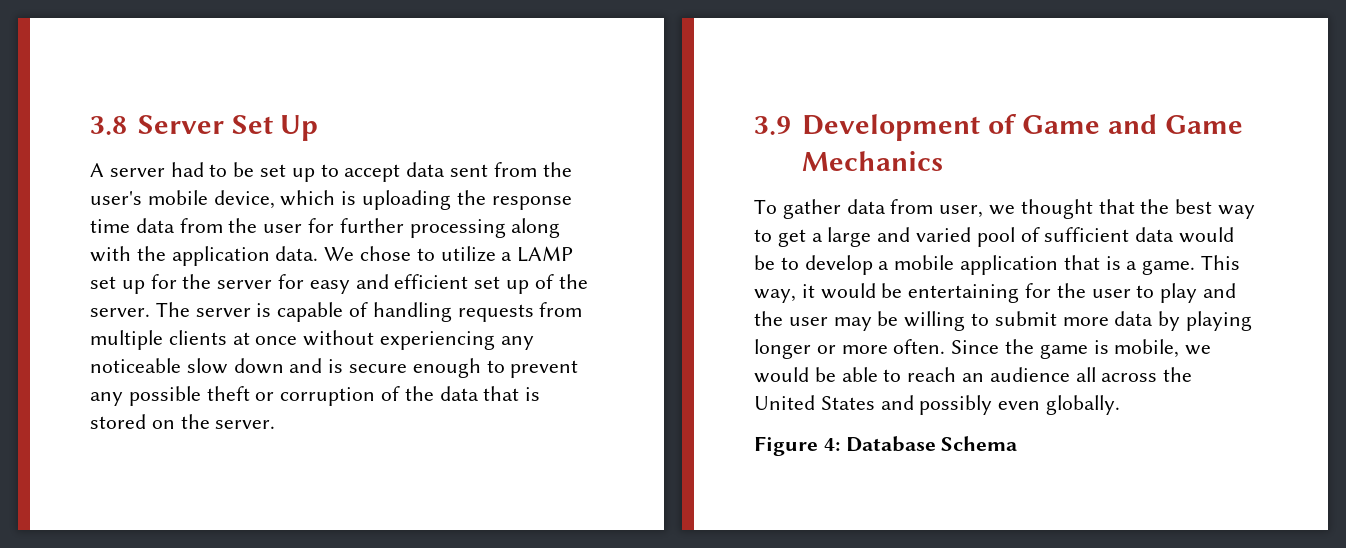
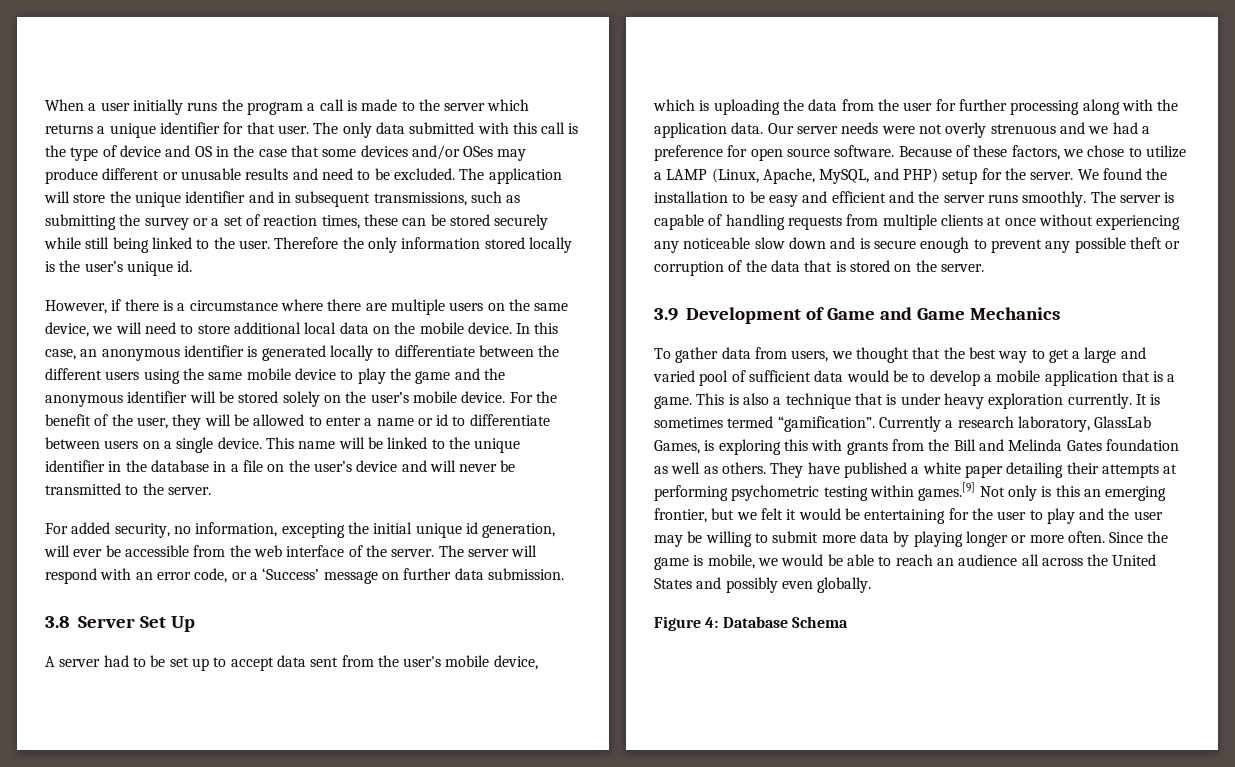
(90, 125) none -> [45,99,530,115] [45,122,579,138] [45,145,527,161] [45,168,562,184] [44,191,521,207] [45,214,549,230] [44,237,572,253] [45,260,193,276] [45,299,569,315] [45,322,559,337] [45,345,560,361] [45,368,505,384] [45,391,557,407] [45,414,550,430] [45,437,521,453] [45,460,516,472] [45,483,211,495] [45,522,556,538] [44,545,538,557] [45,568,564,584] When a user initially runs the program a call is made to the server which returns a unique identifier for that user. The only data submitted with this call is the type of device and OS in the case that some devices and/or OSes may produce different or unusable results and need to be excluded. The application will store the unique identifier and in subsequent transmissions, such as submitting the survey or a set of reaction times, these can be stored securely while still being linked to the user. Therefore the only information stored locally is the user’s unique id. // However, if there is a circumstance where there are multiple users on the same device, we will need to store additional local data on the mobile device. In this case, an anonymous identifier is generated locally to differentiate between the different users using the same mobile device to play the game and the anonymous identifier will be stored solely on the user’s mobile device. For the benefit of the user, they will be allowed to enter a name or id to differentiate between users on a single device. This name will be linked to the unique identifier in the database in a file on the user’s device and will never be transmitted to the server. // For added security, no information, excepting the initial unique id generation, will ever be accessible from the web interface of the server. The server will respond with an error code, or a ‘Success’ message on further data submission. //
[491,196,572,210] [90,219,130,233] response time -> (804, 105) none
[324,247,355,261] We -> [767,122,1150,138] [654,145,1083,161] Our server needs were not overly strenuous and we had a preference for open source software. Because of these factors, we
[90,274,588,294] [90,308,150,317] set up for the server for easy and efficient set up of the server. -> [711,168,1168,184] [654,191,1087,207] (Linux, Apache, MySQL, and PHP) setup for the server. We found the installation to be easy and efficient and the server runs smoothly.
[939,205,984,218] user, -> [791,350,829,362] users,
[754,289,796,303] way, -> [728,393,1161,409] [654,416,1152,432] [654,439,1179,455] [654,462,1178,478] [654,482,1167,501] [654,508,783,523] is also a technique that is under heavy exploration currently. It is sometimes termed “gamification”. Currently a research laboratory, GlassLab Games, is exploring this with grants from the Bill and Melinda Gates foundation as well as others. They have published a white paper detailing their attempts at performing psychometric testing within games.[9] Not only is this an emerging frontier, but we felt

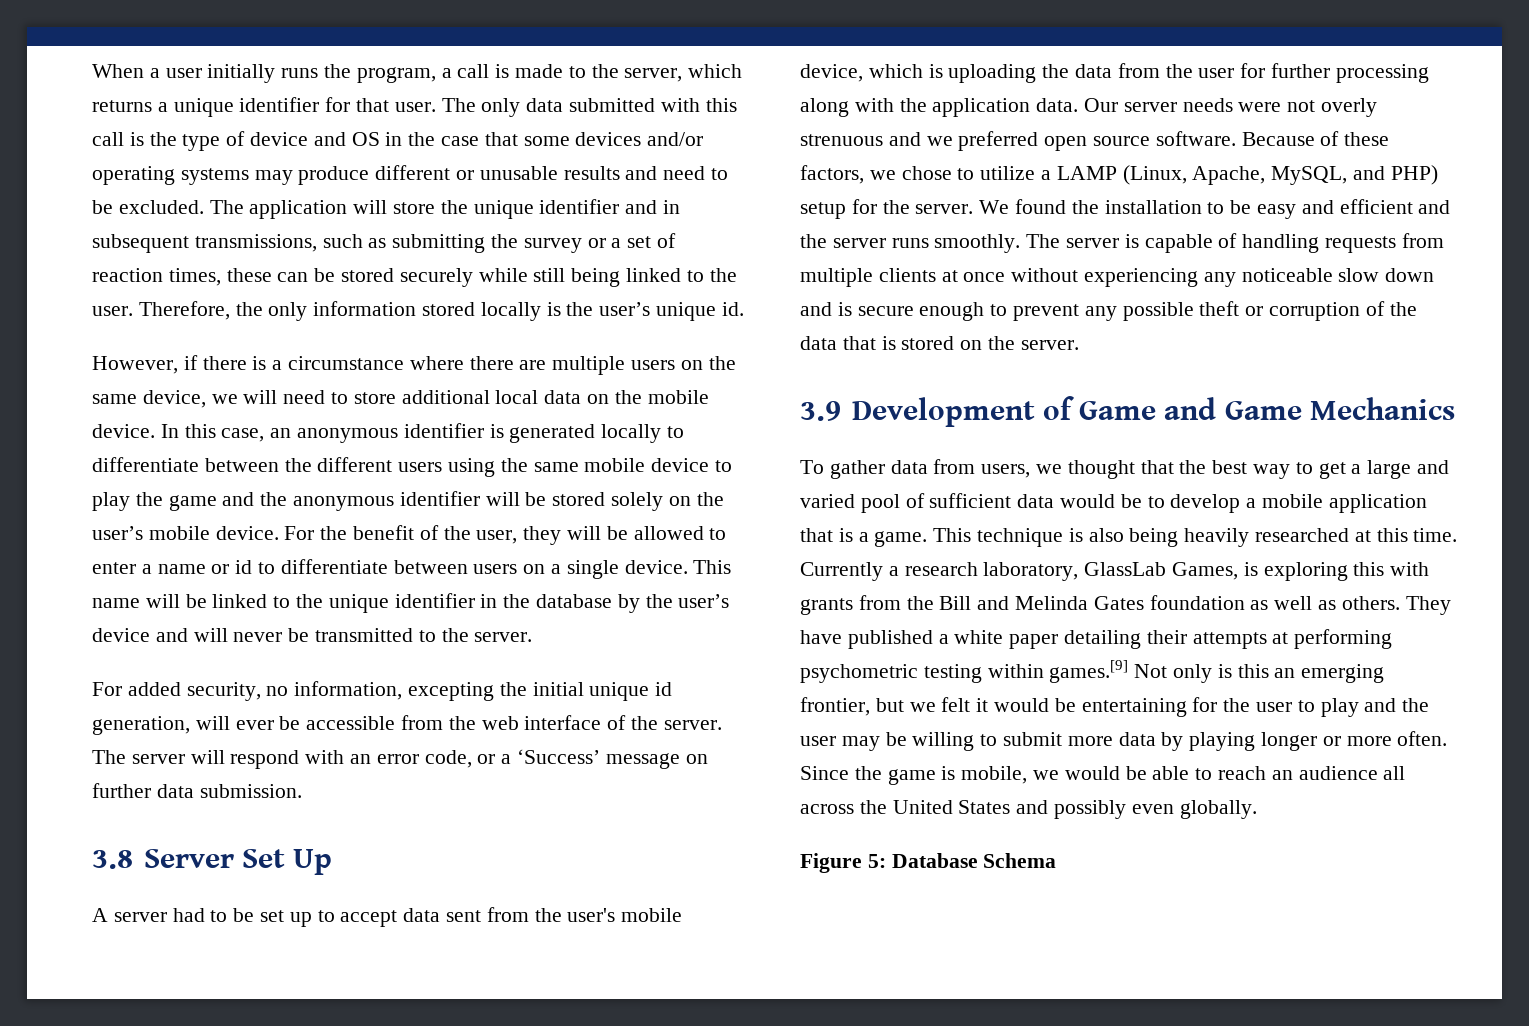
[246,102,303,115] program -> [356,67,436,83] program,
[444,103,486,111] server -> [624,68,683,82] server,
[463,146,494,157] OSes -> [92,166,249,185] operating systems
[274,237,339,249] Therefore -> [138,301,230,320] Therefore,
[213,460,285,472] in a file on -> [617,594,640,613] by
[1112,122,1150,134] [654,145,748,161] had a preference for -> [958,131,1039,151] preferred
(725, 399) none -> [977,528,1064,547] technique
[773,393,1161,409] [654,416,875,432] a technique that is under heavy exploration currently. It is sometimes termed “gamification”. -> [1129,528,1458,547] being heavily researched at this time.
[705,617,719,628] 4: -> [867,854,886,868] 5:

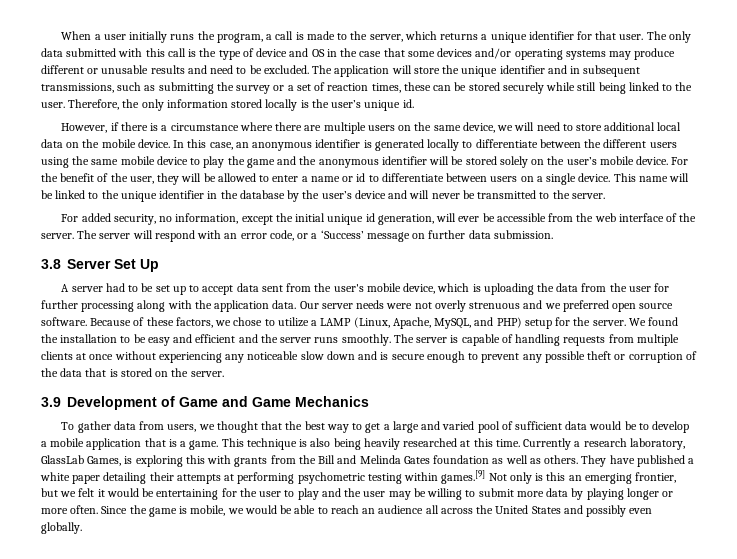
[408,682,495,701] excepting -> [241,215,273,225] except
[800,853,1057,873] // Figure 5: Database Schema -> (82, 528) none

